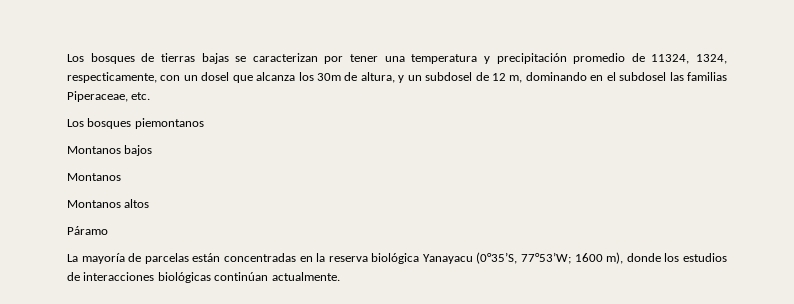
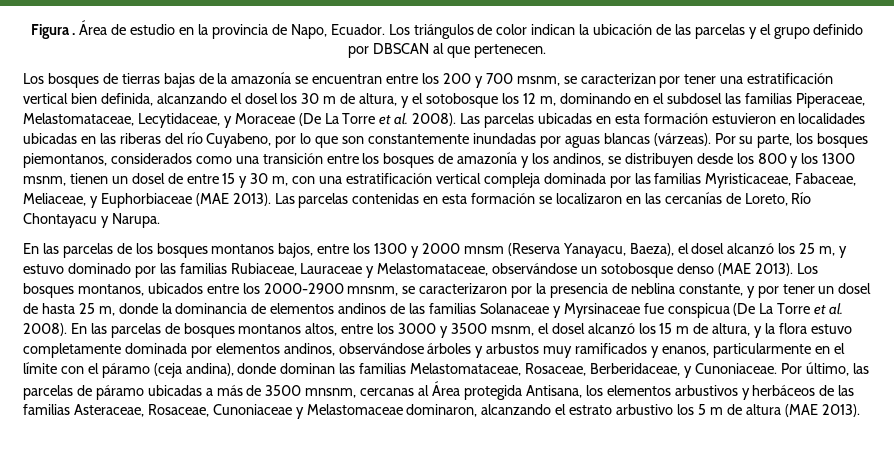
(67, 58) none -> [30,20,864,39] [348,43,546,58] Figura . Área de estudio en la provincia de Napo, Ecuador. Los triángulos de color indican la ubicación de las parcelas y el grupo definido por DBSCAN al que pertenecen. //
(229, 58) none -> [198,72,560,88] de la amazonía se encuentran entre los 200 y 700 msnm,
[411,53,727,64] [67,72,489,83] temperatura y precipitación promedio de 11324, 1324, respecticamente, con un dosel que alcanza los 30m de altura, y un subdosel de -> [747,73,834,84] [23,93,519,108] estratificación vertical bien definida, alcanzando el dosel los 30 m de altura, y el sotobosque los
[131,92,151,100] [67,118,204,129] [67,145,153,156] [67,173,121,181] [67,199,150,208] [67,226,108,235] [67,252,727,264] [67,272,340,283] etc. // Los bosques piemontanos // Montanos bajos // Montanos // Montanos altos // Páramo // La mayoría de parcelas están concentradas en la reserva biológica Yanayacu (0°35’S, 77°53’W; 1600 m), donde los estudios de interacciones biológicas continúan actualmente. -> [23,113,866,128] [23,132,869,148] [23,152,856,168] [23,173,857,188] [23,192,812,208] [23,213,160,228] [23,243,848,258] [23,263,818,278] [23,283,872,298] [23,303,844,318] [23,323,852,338] [23,343,845,358] [23,362,869,378] [23,381,855,400] [23,404,860,419] Melastomataceae, Lecytidaceae, y Moraceae (De La Torre et al. 2008). Las parcelas ubicadas en esta formación estuvieron en localidades ubicadas en las riberas del río Cuyabeno, por lo que son constantemente inundadas por aguas blancas (várzeas). Por su parte, los bosques piemontanos, considerados como una transición entre los bosques de amazonía y los andinos, se distribuyen desde los 800 y los 1300 msnm, tienen un dosel de entre 15 y 30 m, con una estratificación vertical compleja dominada por las familias Myristicaceae, Fabaceae, Meliaceae, y Euphorbiaceae (MAE 2013). Las parcelas contenidas en esta formación se localizaron en las cercanías de Loreto, Río Chontayacu y Narupa. // En las parcelas de los bosques montanos bajos, entre los 1300 y 2000 mnsm (Reserva Yanayacu, Baeza), el dosel alcanzó los 25 m, y estuvo dominado por las familias Rubiaceae, Lauraceae y Melastomataceae, observándose un sotobosque denso (MAE 2013). Los bosques montanos, ubicados entre los 2000-2900 mnsnm, se caracterizaron por la presencia de neblina constante, y por tener un dosel de hasta 25 m, donde la dominancia de elementos andinos de las familias Solanaceae y Myrsinaceae fue conspicua (De La Torre et al. 2008). En las parcelas de bosques montanos altos, entre los 3000 y 3500 msnm, el dosel alcanzó los 15 m de altura, y la flora estuvo completamente dominada por elementos andinos, observándose árboles y arbustos muy ramificados y enanos, particularmente en el límite con el páramo (ceja andina), donde dominan las familias Melastomataceae, Rosaceae, Berberidaceae, y Cunoniaceae. Por último, las parcelas de páramo ubicadas a más de 3500 mnsnm, cercanas al Área protegida Antisana, los elementos arbustivos y herbáceos de las familias Asteraceae, Rosaceae, Cunoniaceae y Melastomaceae dominaron, alcanzando el estrato arbustivo los 5 m de altura (MAE 2013).

